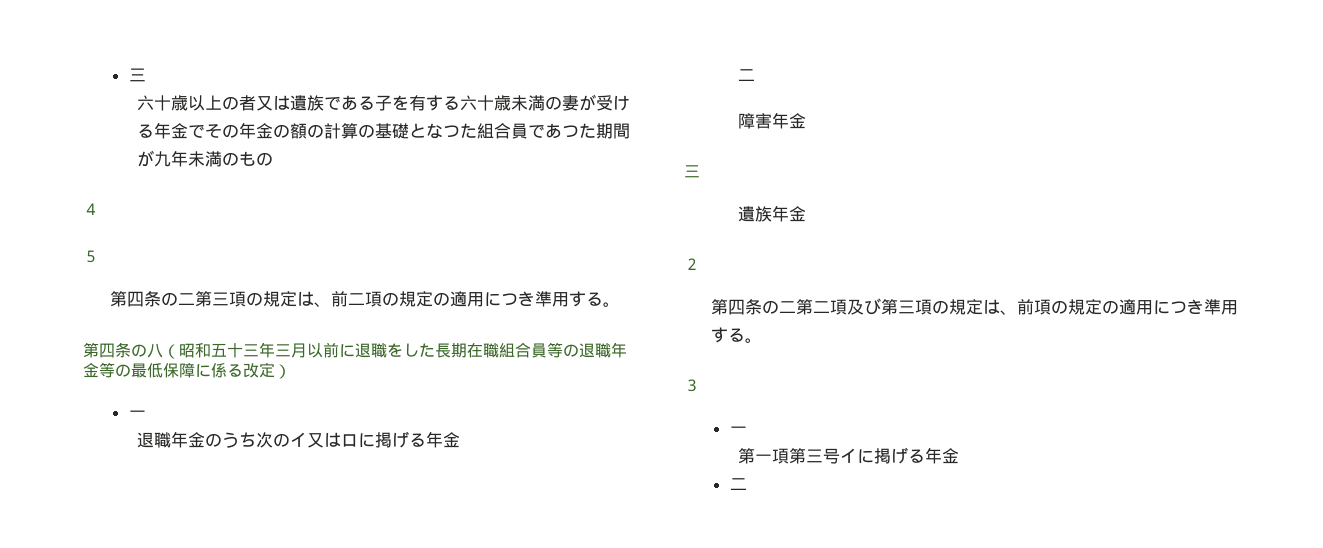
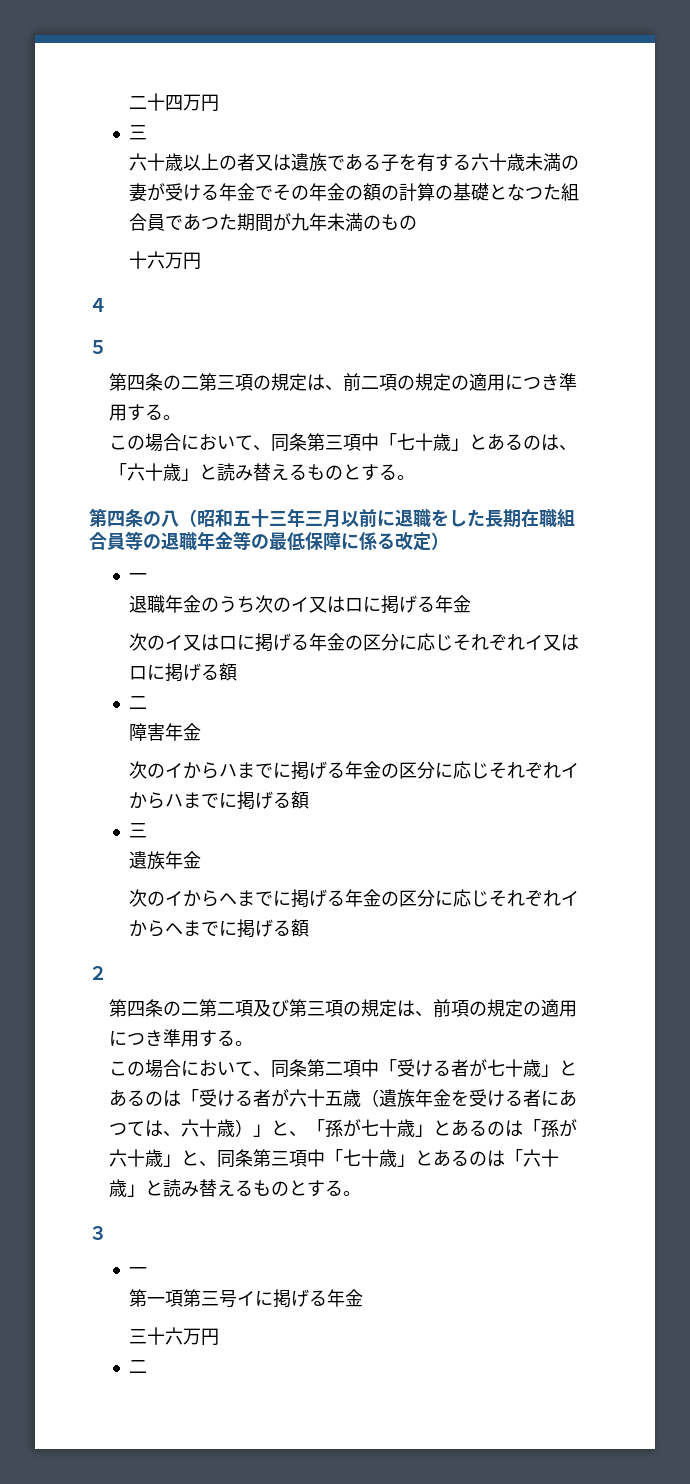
(128, 75) none -> [128,93,219,112] 二十四万円 //
(274, 159) none -> [128,251,201,270] // 十六万円
(621, 304) none -> [108,433,577,452] [108,463,415,481] // この場合において、同条第三項中「七十歳」とあるのは、「六十歳」と読み替えるものとする。
[738,69,756,81] [738,112,807,129] [684,165,700,178] [738,205,807,222] 二 // 障害年金 // 三 // 遺族年金 -> [128,633,579,652] [128,663,237,682] [128,696,147,709] [128,723,201,741] [128,761,579,780] [128,791,309,810] [128,823,147,838] [128,851,201,870] [128,889,579,908] [128,919,309,938] 次のイ又はロに掲げる年金の区分に応じそれぞれイ又はロに掲げる額 // 二 // 障害年金 // 次のイからハまでに掲げる年金の区分に応じそれぞれイからハまでに掲げる額 // 三 // 遺族年金 // 次のイからヘまでに掲げる年金の区分に応じそれぞれイからヘまでに掲げる額
(763, 340) none -> [108,1059,577,1078] [108,1089,577,1108] [108,1119,577,1137] [108,1149,559,1168] [108,1179,361,1197] // この場合において、同条第二項中「受ける者が七十歳」とあるのは「受ける者が六十五歳（遺族年金を受ける者にあつては、六十歳）」と、「孫が七十歳」とあるのは「孫が六十歳」と、同条第三項中「七十歳」とあるのは「六十歳」と読み替えるものとする。
(960, 456) none -> [128,1327,219,1346] // 三十六万円

